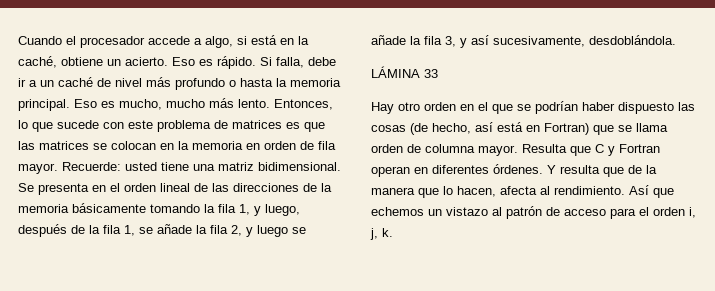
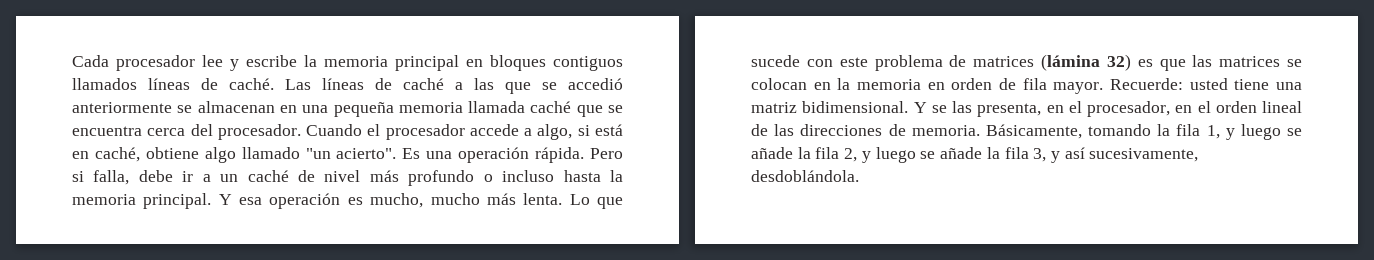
(18, 40) none -> [72,55,623,71] [72,78,623,94] [72,101,623,117] [72,124,301,140] Cada procesador lee y escribe la memoria principal en bloques contiguos llamados líneas de caché. Las líneas de caché a las que se accedió anteriormente se almacenan en una pequeña memoria llamada caché que se encuentra cerca del procesador.
[298,36,309,45] la -> (89, 155) none
[107,56,272,69] un acierto. Eso es rápido. Si -> [204,147,624,163] [72,171,84,182] algo llamado "un acierto". Es una operación rápida. Pero si
(236, 83) none -> [502,170,555,182] incluso
[74,99,97,108] Eso -> [218,193,341,209] Y esa operación
[238,99,333,110] [18,120,28,129] lento. Entonces, lo -> [523,193,590,205] lenta. Lo
(282, 124) none -> [1041,54,1131,71] (lámina 32)
[18,183,89,195] Se presenta -> [913,101,1170,117] Y se las presenta, en el procesador,
[321,183,332,192] [18,203,146,213] la memoria básicamente -> [911,124,1082,139] memoria. Básicamente,
[265,204,300,216] [18,224,135,237] luego, después de la fila 1, -> [1240,124,1281,140] luego
[371,66,438,78] [371,101,695,114] [371,122,668,135] [371,144,660,156] [371,164,657,177] [371,185,674,198] [371,206,696,219] [370,228,393,240] // LÁMINA 33 // Hay otro orden en el que se podrían haber dispuesto las cosas (de hecho, así está en Fortran) que se llama orden de columna mayor. Resulta que C y Fortran operan en diferentes órdenes. Y resulta que de la manera que lo hacen, afecta al rendimiento. Así que echemos un vistazo al patrón de acceso para el orden i, j, k. -> (859, 176) none

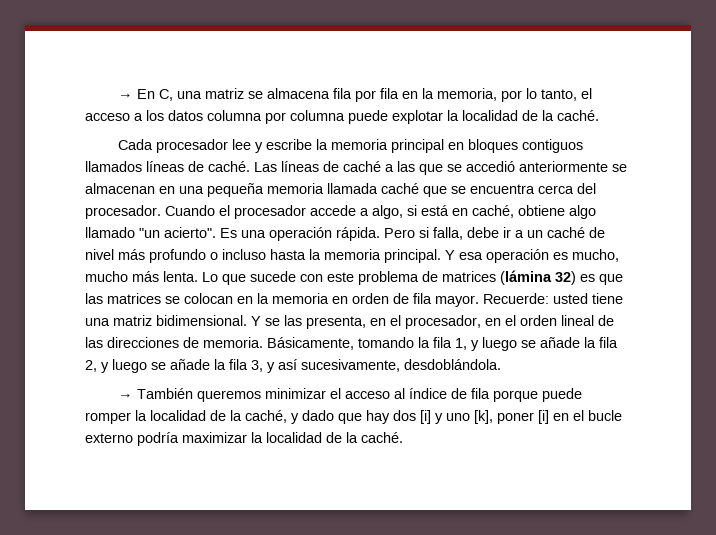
(72, 61) none -> [118,88,593,102] [85,110,599,124] → En C, una matriz se almacena fila por fila en la memoria, por lo tanto, el acceso a los datos columna por columna puede explotar la localidad de la caché. //
(859, 176) none -> [118,388,583,402] [85,410,622,424] [85,432,403,446] // → También queremos minimizar el acceso al índice de fila porque puede romper la localidad de la caché, y dado que hay dos [i] y uno [k], poner [i] en el bucle externo podría maximizar la localidad de la caché.

